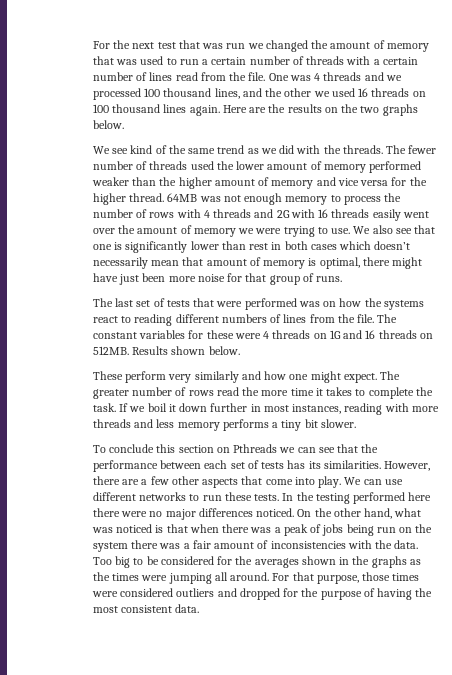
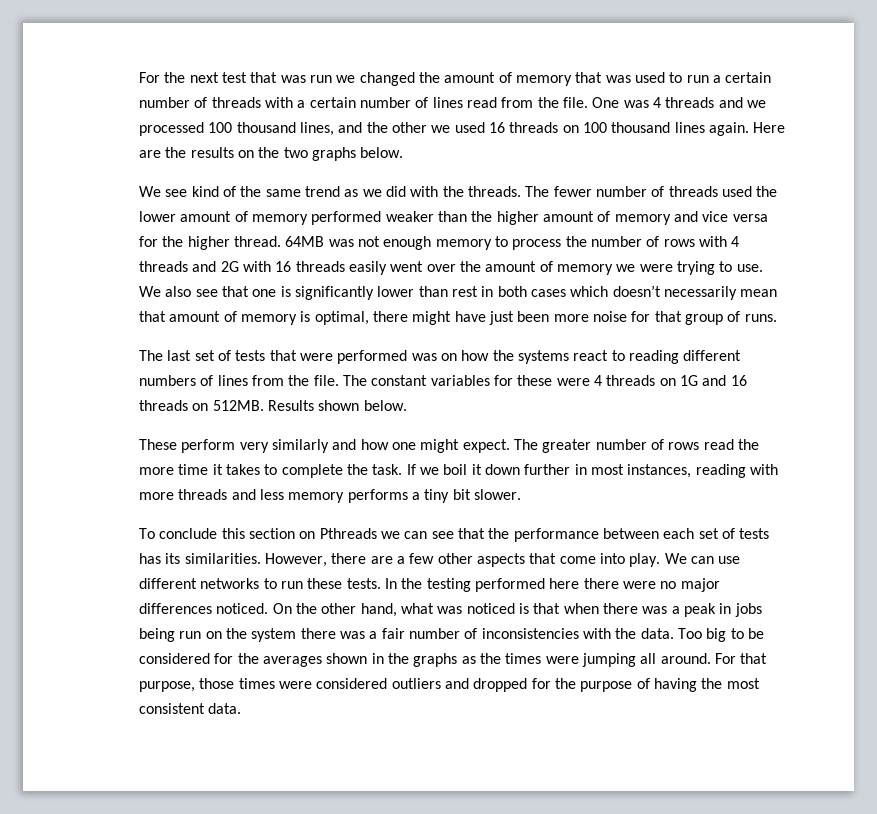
[310,524,322,533] of -> [719,603,732,614] in
[214,542,255,549] amount -> [408,628,460,639] number

